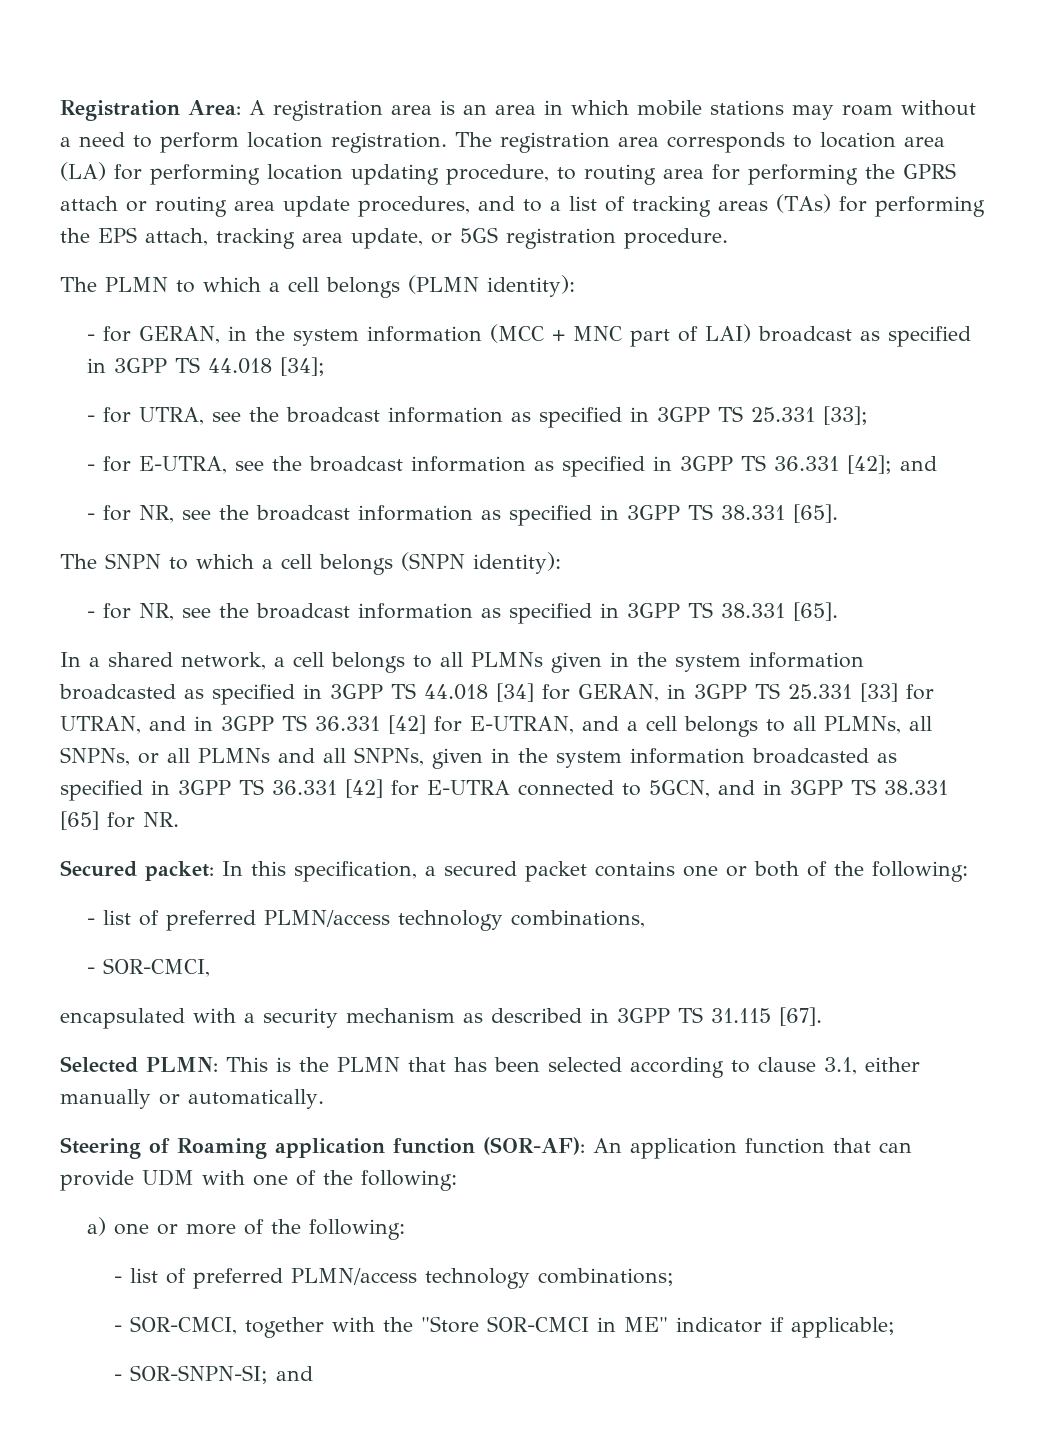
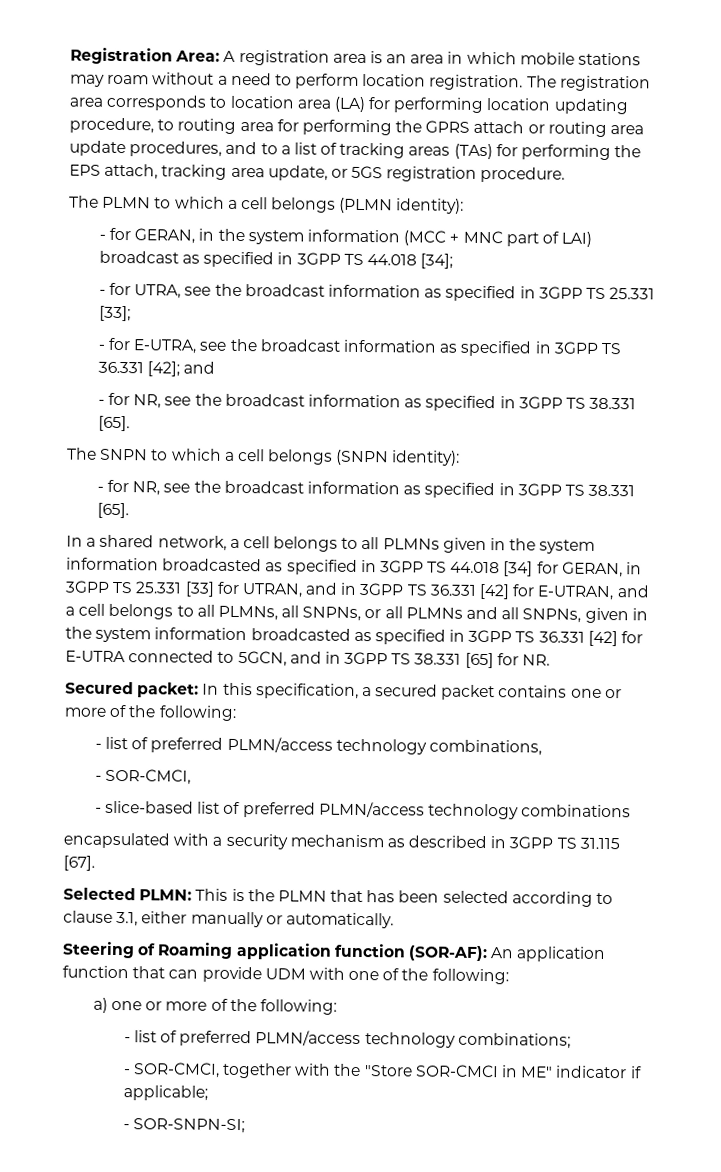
[754,861,799,877] both -> [64,707,106,717] more
(211, 967) none -> [94,800,632,820] // - slice-based list of preferred PLMN/access technology combinations
[276,1366,314,1381] and -> (245, 1126) none

